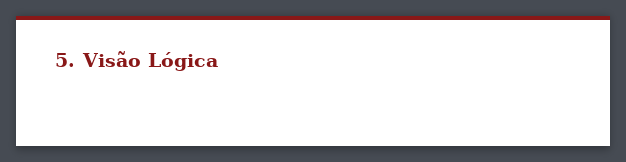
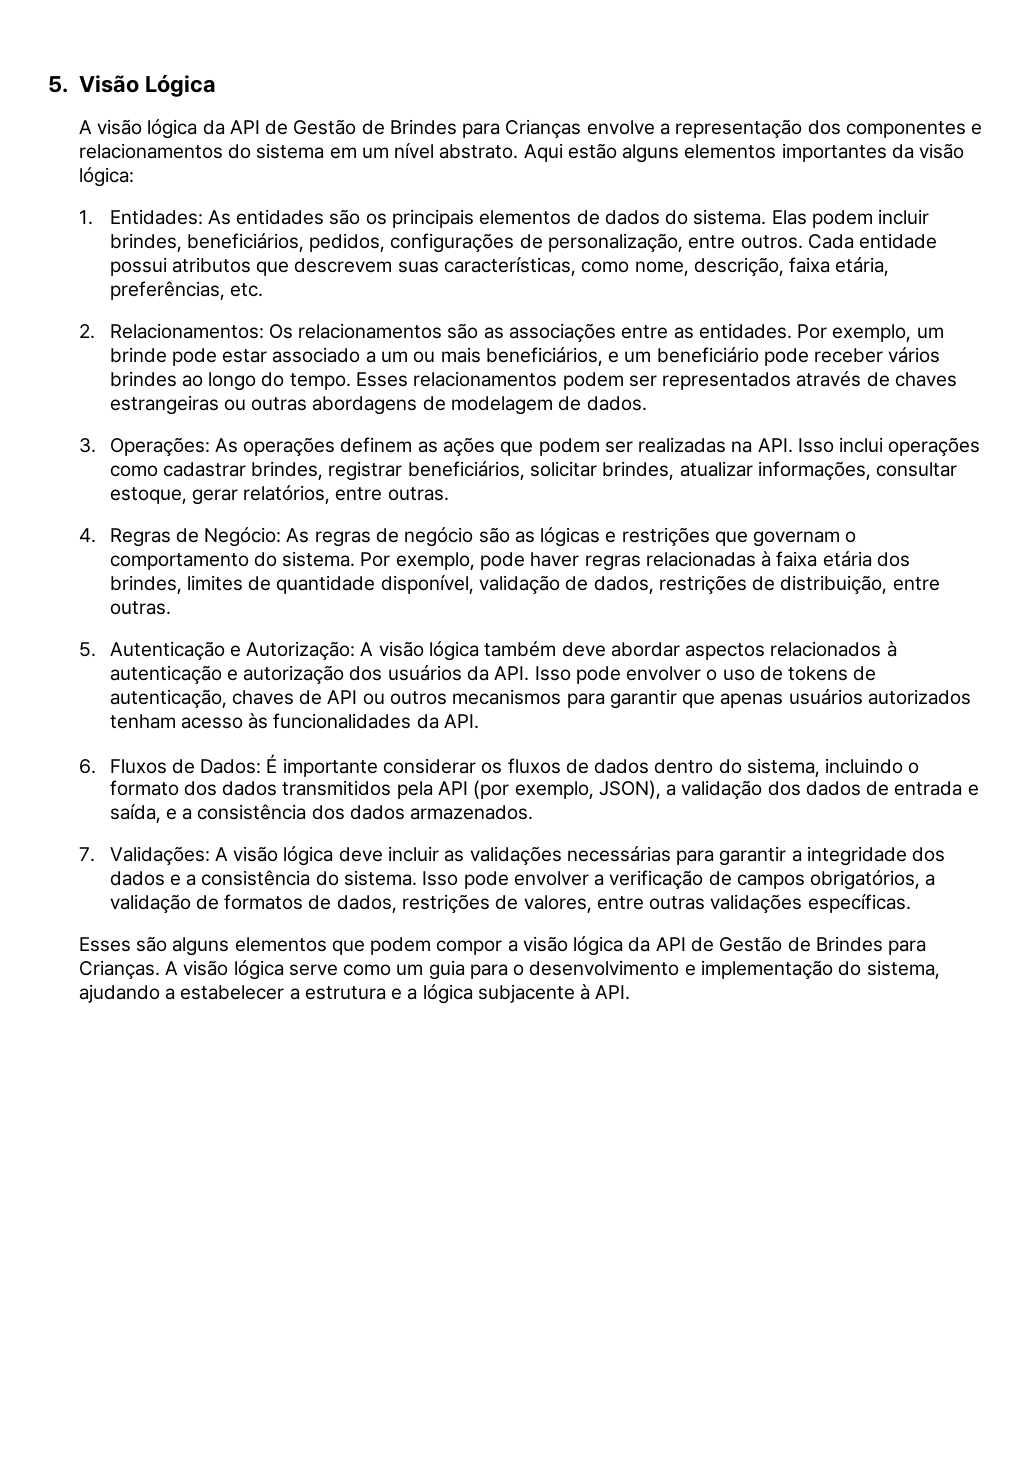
(219, 61) none -> [78,119,983,139] [78,143,965,163] [78,167,134,187] [78,209,930,228] [109,233,938,253] [109,257,890,277] [109,281,263,300] [78,323,944,343] [109,347,941,366] [109,371,957,391] [109,395,647,415] [78,437,981,457] [109,461,958,481] [109,485,449,505] [78,527,857,547] [109,551,910,571] [109,575,940,595] [109,601,171,615] [78,641,897,661] [109,665,877,685] [109,689,971,709] [109,713,479,729] [78,754,920,777] [109,780,979,800] [109,804,534,823] [78,846,946,866] [109,870,936,890] [109,894,911,914] [78,936,927,956] [78,960,940,980] [78,984,631,1004] // A visão lógica da API de Gestão de Brindes para Crianças envolve a representação dos componentes e relacionamentos do sistema em um nível abstrato. Aqui estão alguns elementos importantes da visão lógica: // 1. Entidades: As entidades são os principais elementos de dados do sistema. Elas podem incluir brindes, beneficiários, pedidos, configurações de personalização, entre outros. Cada entidade possui atributos que descrevem suas características, como nome, descrição, faixa etária, preferências, etc. // 2. Relacionamentos: Os relacionamentos são as associações entre as entidades. Por exemplo, um brinde pode estar associado a um ou mais beneficiários, e um beneficiário pode receber vários brindes ao longo do tempo. Esses relacionamentos podem ser representados através de chaves estrangeiras ou outras abordagens de modelagem de dados. // 3. Operações: As operações definem as ações que podem ser realizadas na API. Isso inclui operações como cadastrar brindes, registrar beneficiários, solicitar brindes, atualizar informações, consultar estoque, gerar relatórios, entre outras. // 4. Regras de Negócio: As regras de negócio são as lógicas e restrições que governam o comportamento do sistema. Por exemplo, pode haver regras relacionadas à faixa etária dos brindes, limites de quantidade disponível, validação de dados, restrições de distribuição, entre outras. // 5. Autenticação e Autorização: A visão lógica também deve abordar aspectos relacionados à autenticação e autorização dos usuários da API. Isso pode envolver o uso de tokens de autenticação, chaves de API ou outros mecanismos para garantir que apenas usuários autorizados tenham acesso às funcionalidades da API. // 6. Fluxos de Dados: É importante considerar os fluxos de dados dentro do sistema, incluindo o formato dos dados transmitidos pela API (por exemplo, JSON), a validação dos dados de entrada e saída, e a consistência dos dados armazenados. // 7. Validações: A visão lógica deve incluir as validações necessárias para garantir a integridade dos dados e a consistência do sistema. Isso pode envolver a verificação de campos obrigatórios, a validação de formatos de dados, restrições de valores, entre outras validações específicas. // Esses são alguns elementos que podem compor a visão lógica da API de Gestão de Brindes para Crianças. A visão lógica serve como um guia para o desenvolvimento e implementação do sistema, ajudando a estabelecer a estrutura e a lógica subjacente à API.

